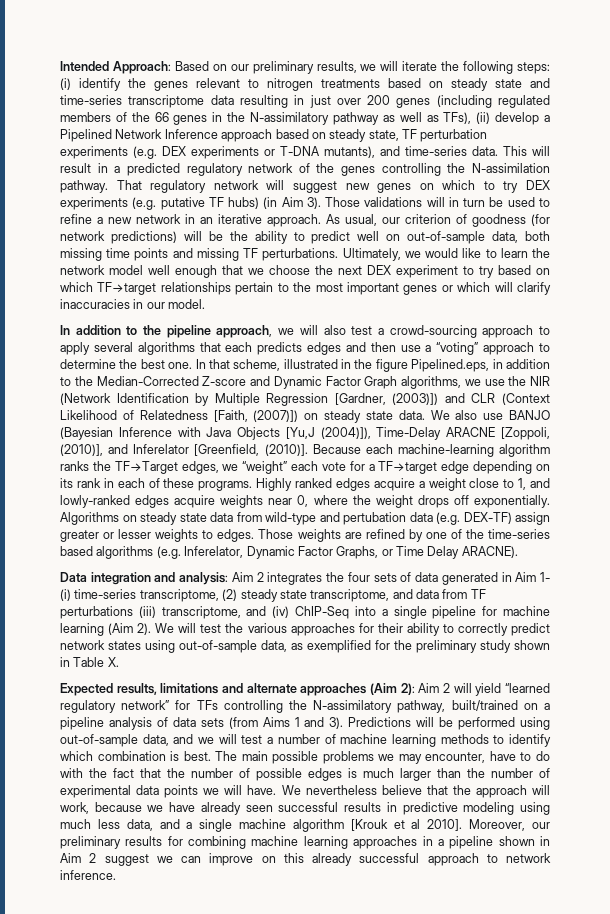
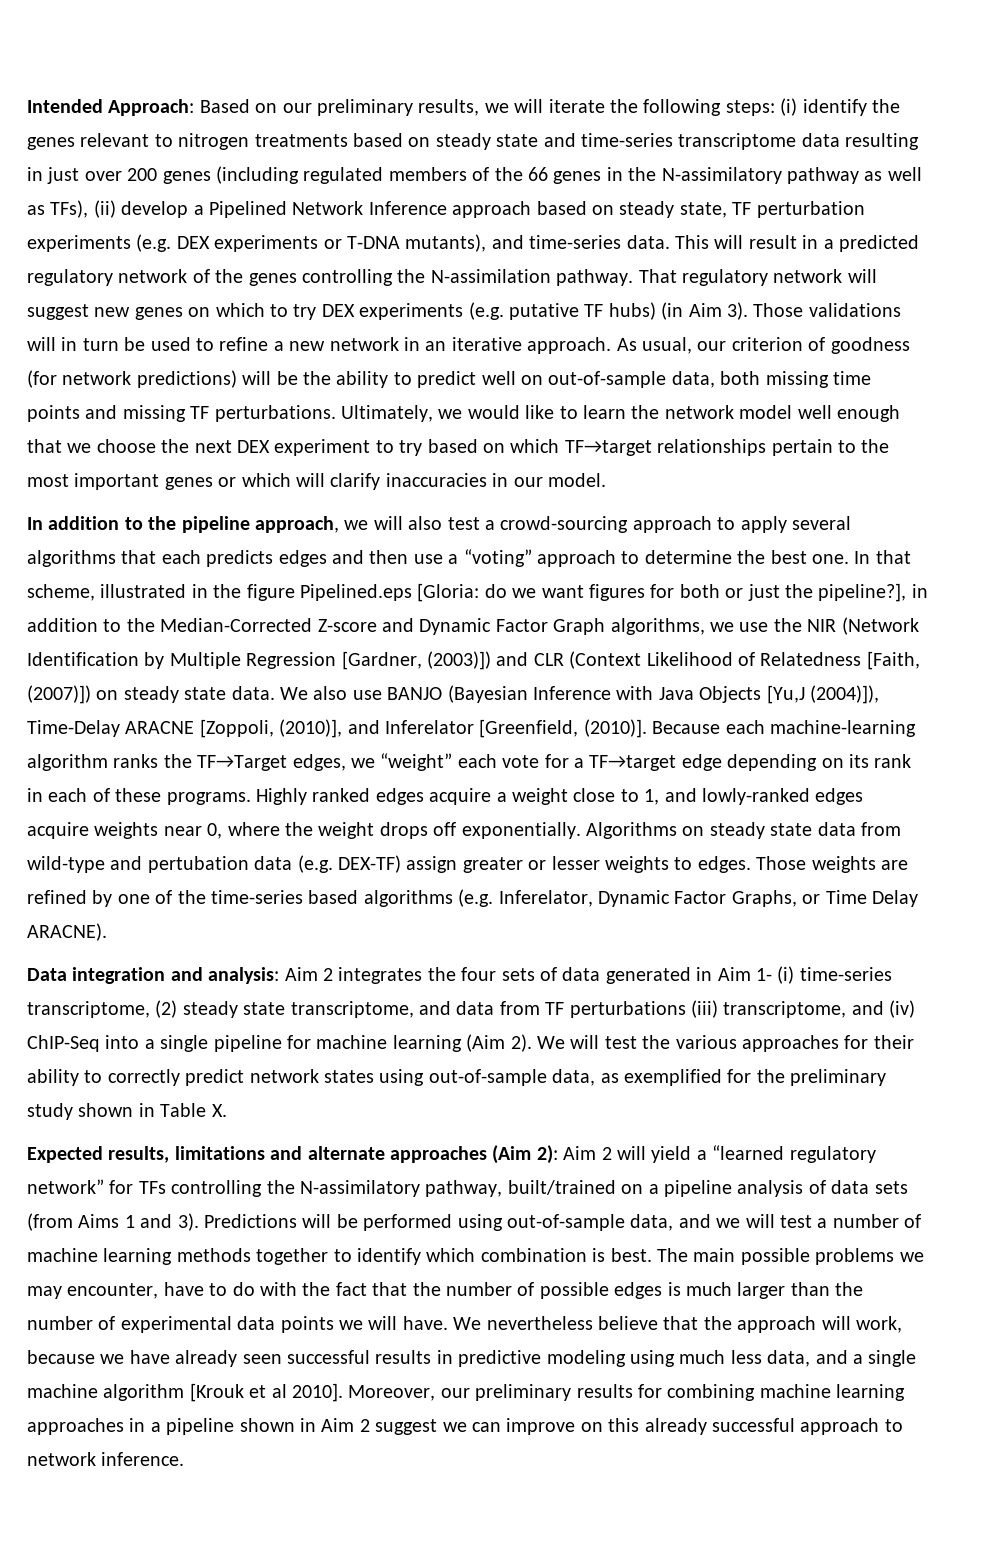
[411,359,490,372] Pipelined.eps, -> [300,583,907,602] Pipelined.eps [Gloria: do we want figures for both or just the pipeline?],
(502, 689) none -> [696,1150,707,1160] a
(489, 739) none -> [256,1248,329,1265] together

